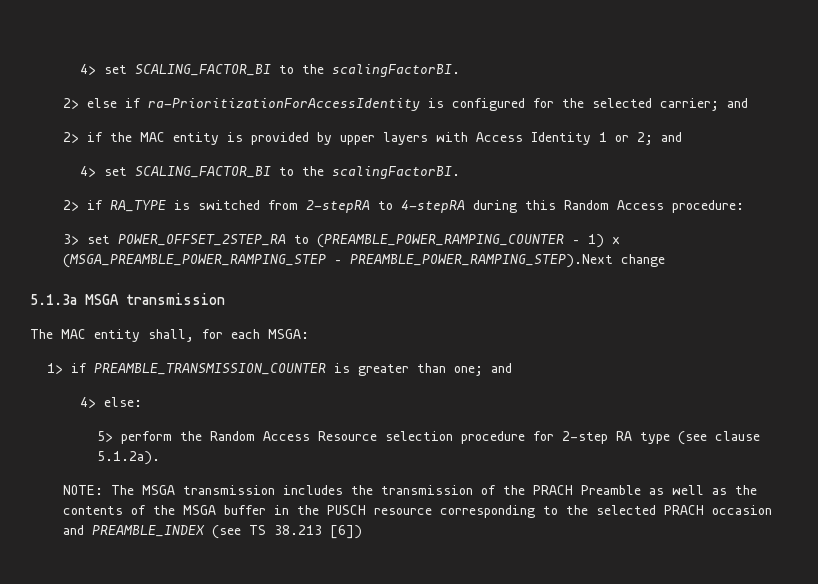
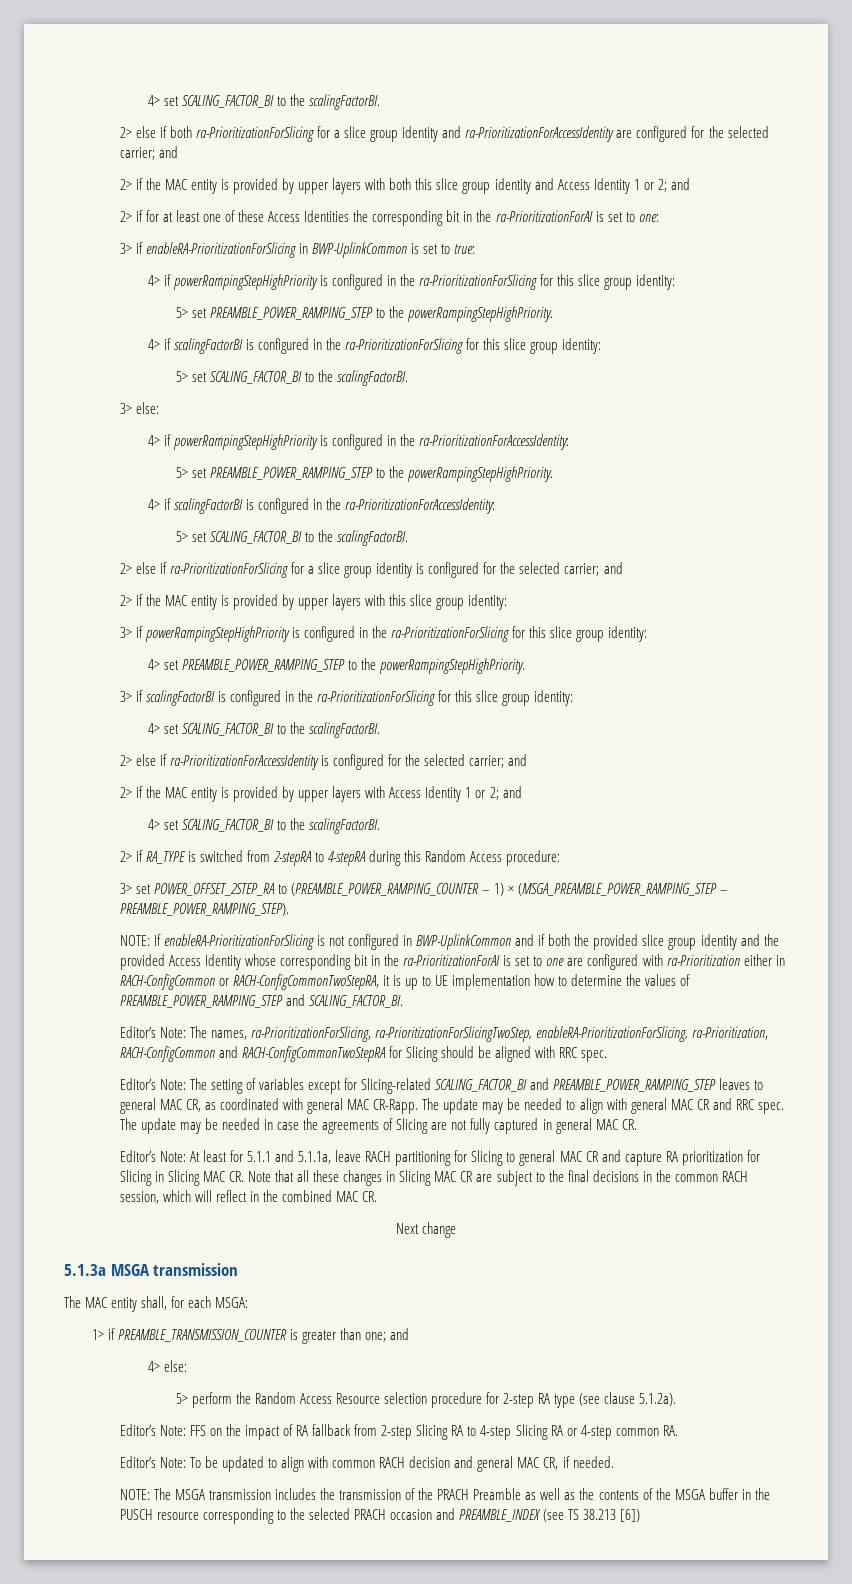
[79,64,460,77] 4> set SCALING_FACTOR_BI to the scalingFactorBI. -> [147,94,380,110] [119,126,769,142] [119,146,178,160] [119,178,690,194] [119,210,659,226] [119,242,476,258] [147,274,676,290] [175,306,553,322] [147,338,602,354] [175,370,408,386] [119,402,159,414] [147,434,570,450] [175,466,553,482] [147,498,496,514] [175,530,408,546] [119,562,623,578] [119,594,508,610] [119,626,648,642] [147,658,525,674] [119,690,574,706] [147,722,380,738] 4> set SCALING_FACTOR_BI to the scalingFactorBI. // 2> else if both ra-PrioritizationForSlicing for a slice group identity and ra-PrioritizationForAccessIdentity are configured for the selected carrier; and // 2> if the MAC entity is provided by upper layers with both this slice group identity and Access Identity 1 or 2; and // 2> if for at least one of these Access Identities the corresponding bit in the ra-PrioritizationForAI is set to one: // 3> if enableRA-PrioritizationForSlicing in BWP-UplinkCommon is set to true: // 4> if powerRampingStepHighPriority is configured in the ra-PrioritizationForSlicing for this slice group identity: // 5> set PREAMBLE_POWER_RAMPING_STEP to the powerRampingStepHighPriority. // 4> if scalingFactorBI is configured in the ra-PrioritizationForSlicing for this slice group identity: // 5> set SCALING_FACTOR_BI to the scalingFactorBI. // 3> else: // 4> if powerRampingStepHighPriority is configured in the ra-PrioritizationForAccessIdentity: // 5> set PREAMBLE_POWER_RAMPING_STEP to the powerRampingStepHighPriority. // 4> if scalingFactorBI is configured in the ra-PrioritizationForAccessIdentity: // 5> set SCALING_FACTOR_BI to the scalingFactorBI. // 2> else if ra-PrioritizationForSlicing for a slice group identity is configured for the selected carrier; and // 2> if the MAC entity is provided by upper layers with this slice group identity: // 3> if powerRampingStepHighPriority is configured in the ra-PrioritizationForSlicing for this slice group identity: // 4> set PREAMBLE_POWER_RAMPING_STEP to the powerRampingStepHighPriority. // 3> if scalingFactorBI is configured in the ra-PrioritizationForSlicing for this slice group identity: // 4> set SCALING_FACTOR_BI to the scalingFactorBI.
[350,254,614,268] PREAMBLE_POWER_RAMPING_STEP).Next -> [119,903,289,916] [119,934,779,950] [119,954,785,970] [119,974,691,990] [119,994,403,1008] [119,1026,769,1042] [119,1046,608,1062] [119,1078,764,1094] [119,1098,784,1114] [119,1118,637,1134] [119,1150,760,1166] [119,1170,748,1186] [119,1190,378,1204] [395,1223,419,1234] PREAMBLE_POWER_RAMPING_STEP). // NOTE: If enableRA-PrioritizationForSlicing is not configured in BWP-UplinkCommon and if both the provided slice group identity and the provided Access Identity whose corresponding bit in the ra-PrioritizationForAI is set to one are configured with ra-Prioritization either in RACH-ConfigCommon or RACH-ConfigCommonTwoStepRA, it is up to UE implementation how to determine the values of PREAMBLE_POWER_RAMPING_STEP and SCALING_FACTOR_BI. // Editor’s Note: The names, ra-PrioritizationForSlicing, ra-PrioritizationForSlicingTwoStep, enableRA-PrioritizationForSlicing, ra-Prioritization, RACH-ConfigCommon and RACH-ConfigCommonTwoStepRA for Slicing should be aligned with RRC spec. // Editor’s Note: The setting of variables except for Slicing-related SCALING_FACTOR_BI and PREAMBLE_POWER_RAMPING_STEP leaves to general MAC CR, as coordinated with general MAC CR-Rapp. The update may be needed to align with general MAC CR and RRC spec. The update may be needed in case the agreements of Slicing are not fully captured in general MAC CR. // Editor’s Note: At least for 5.1.1 and 5.1.1a, leave RACH partitioning for Slicing to general MAC CR and capture RA prioritization for Slicing in Slicing MAC CR. Note that all these changes in Slicing MAC CR are subject to the final decisions in the common RACH session, which will reflect in the combined MAC CR. // Next
(160, 458) none -> [119,1424,678,1440] [119,1456,614,1472] // Editor’s Note: FFS on the impact of RA fallback from 2-step Slicing RA to 4-step Slicing RA or 4-step common RA. // Editor’s Note: To be updated to align with common RACH decision and general MAC CR, if needed.

